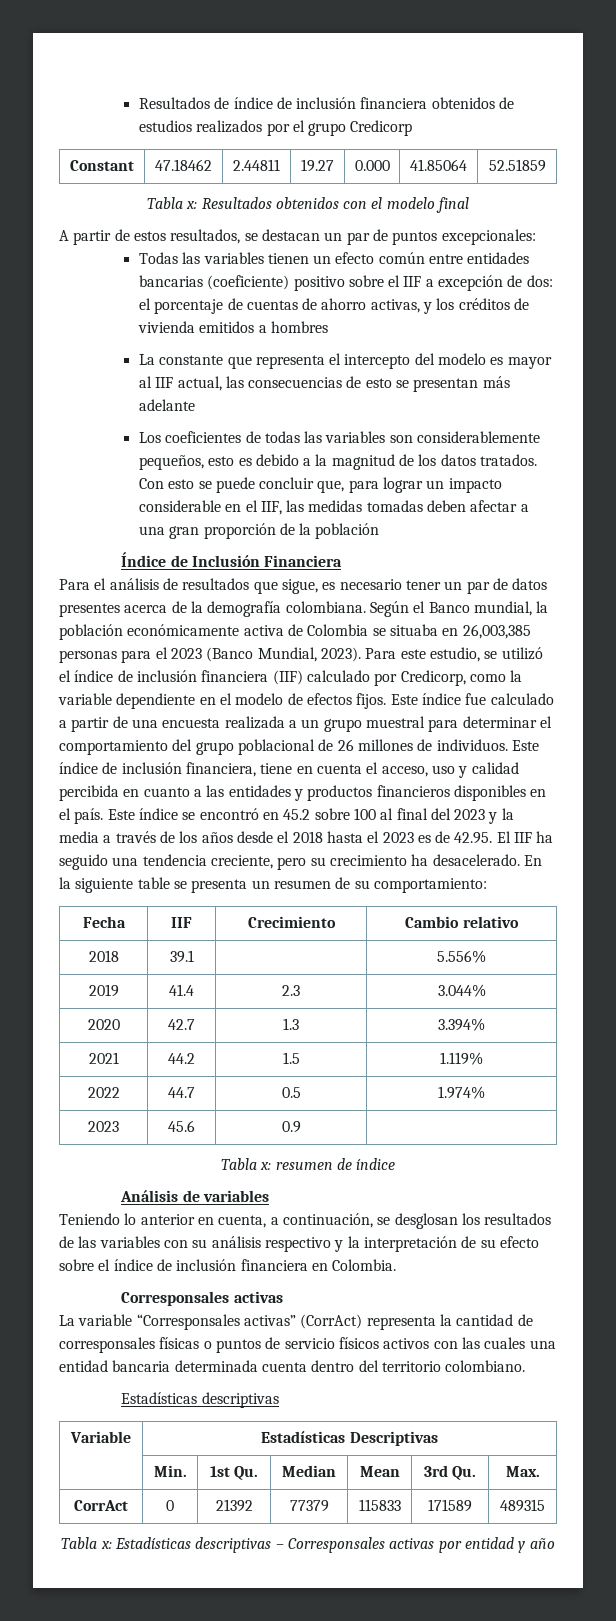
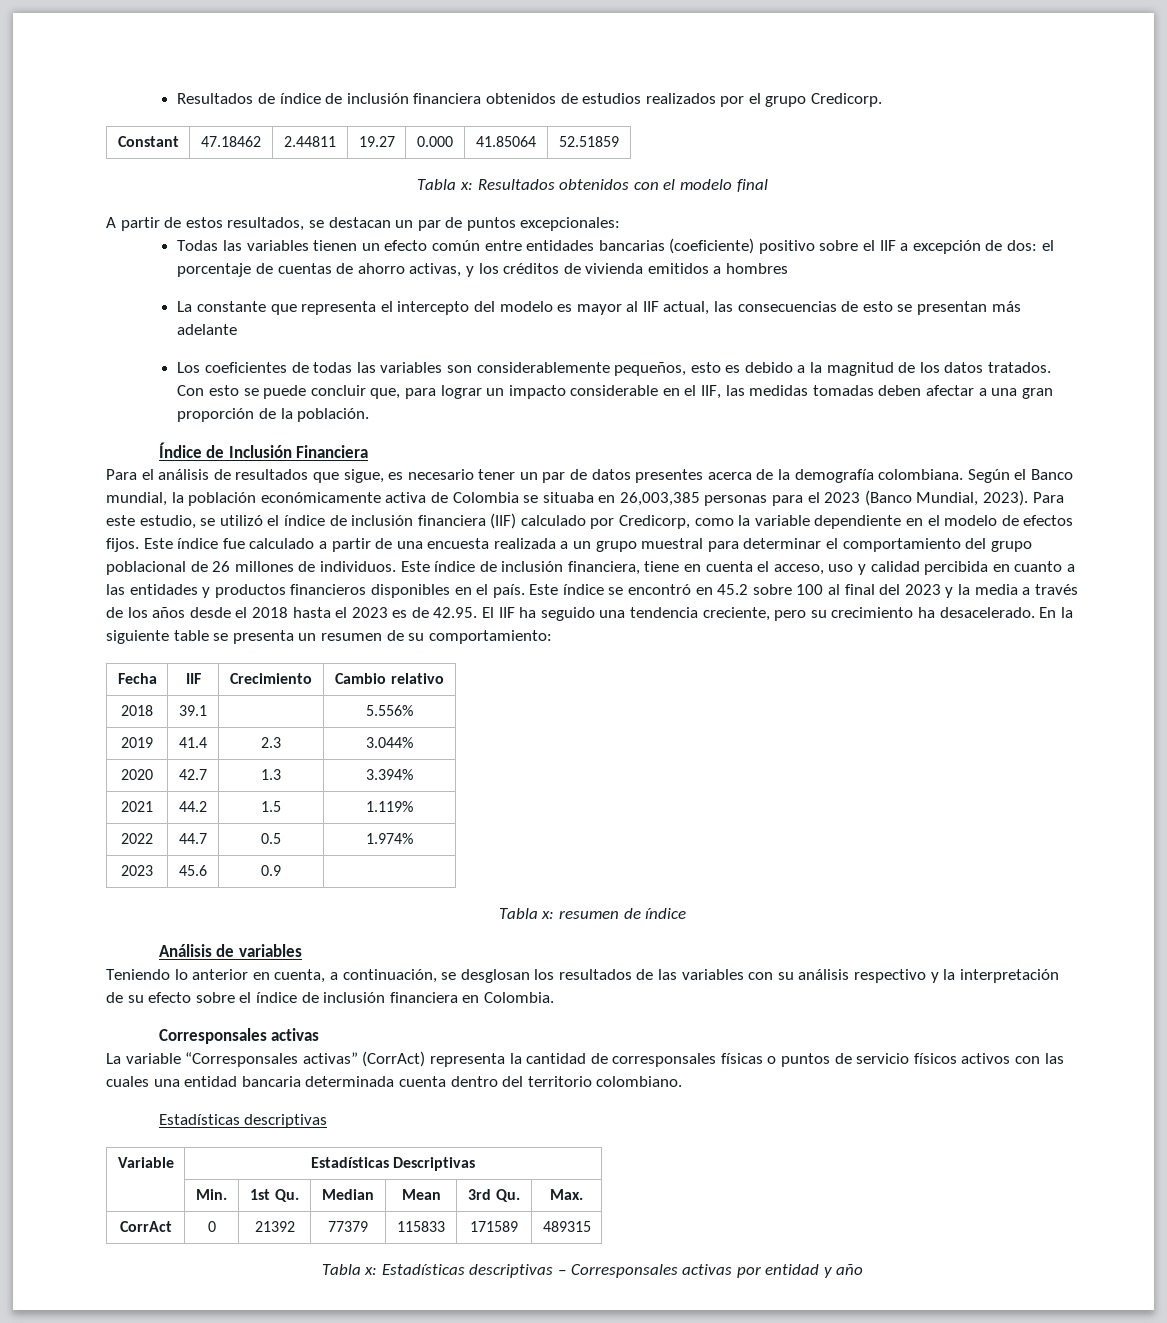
[350,120,413,136] Credicorp -> [811,93,883,107] Credicorp.
[315,523,380,539] población -> [297,408,370,422] población.

